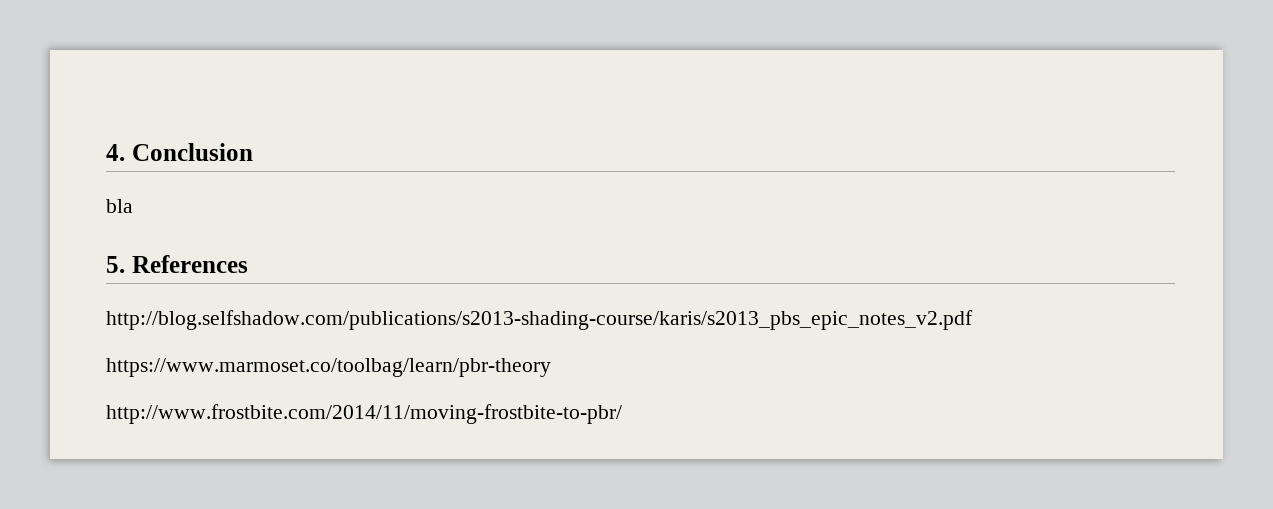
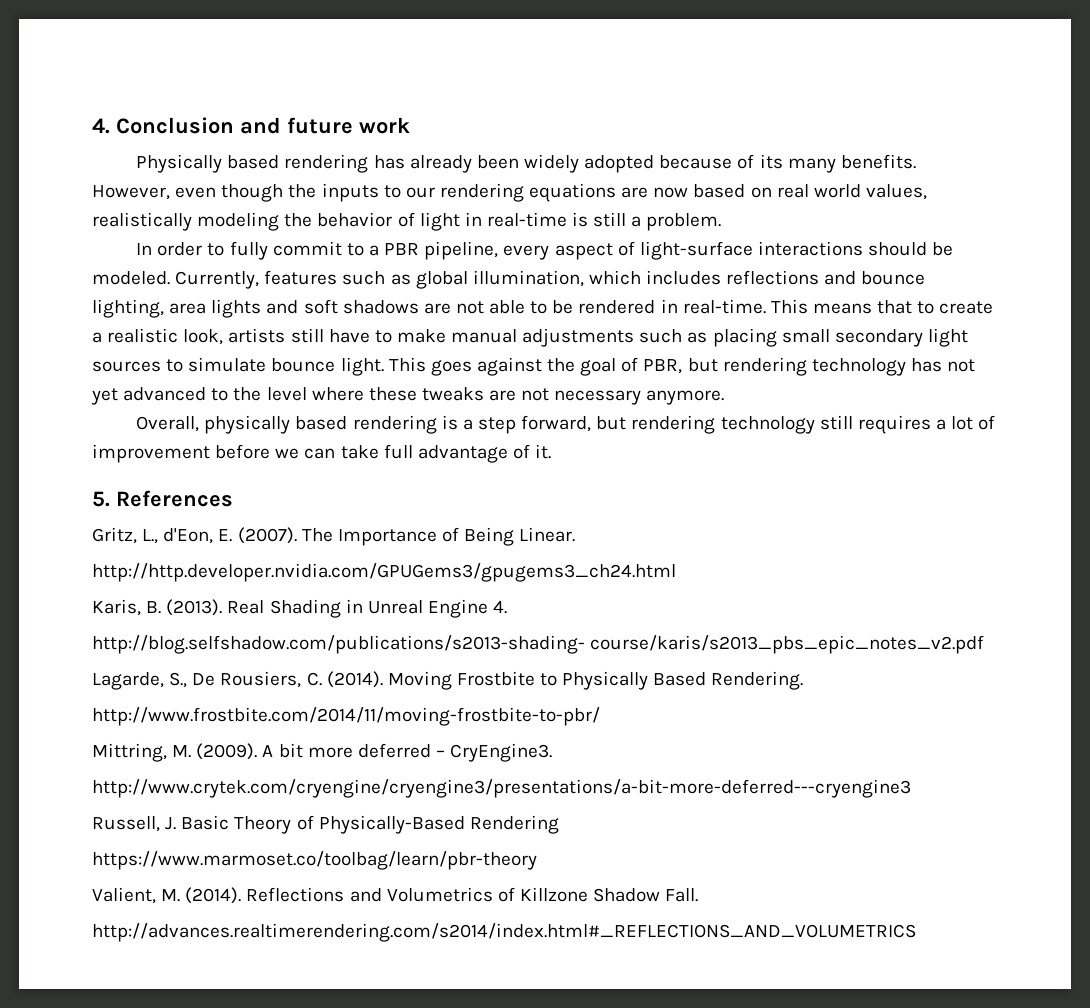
[106,199,133,213] [106,255,248,273] [106,310,973,330] [106,358,551,377] [106,404,622,424] // bla // 5. References // http://blog.selfshadow.com/publications/s2013-shading-course/karis/s2013_pbs_epic_notes_v2.pdf // https://www.marmoset.co/toolbag/learn/pbr-theory // http://www.frostbite.com/2014/11/moving-frostbite-to-pbr/ -> [240,117,410,134] [136,154,916,173] [92,183,927,202] [92,212,722,231] [136,241,954,260] [92,270,926,289] [92,299,994,318] [92,328,968,347] [92,357,976,376] [91,387,725,405] [136,415,996,434] [92,444,552,463] [92,490,233,507] [92,527,576,546] [92,563,676,582] [92,599,508,618] [92,635,985,654] [92,671,804,690] [92,707,600,726] [92,743,553,762] [92,779,911,798] [92,815,559,834] [92,851,537,870] [92,887,699,904] [92,923,916,942] and future work // Physically based rendering has already been widely adopted because of its many benefits. However, even though the inputs to our rendering equations are now based on real world values, realistically modeling the behavior of light in real-time is still a problem. // In order to fully commit to a PBR pipeline, every aspect of light-surface interactions should be modeled. Currently, features such as global illumination, which includes reflections and bounce lighting, area lights and soft shadows are not able to be rendered in real-time. This means that to create a realistic look, artists still have to make manual adjustments such as placing small secondary light sources to simulate bounce light. This goes against the goal of PBR, but rendering technology has not yet advanced to the level where these tweaks are not necessary anymore. // Overall, physically based rendering is a step forward, but rendering technology still requires a lot of improvement before we can take full advantage of it. // 5. References // Gritz, L., d'Eon, E. (2007). The Importance of Being Linear. // http://http.developer.nvidia.com/GPUGems3/gpugems3_ch24.html // Karis, B. (2013). Real Shading in Unreal Engine 4. // http://blog.selfshadow.com/publications/s2013-shading- course/karis/s2013_pbs_epic_notes_v2.pdf // Lagarde, S., De Rousiers, C. (2014). Moving Frostbite to Physically Based Rendering. // http://www.frostbite.com/2014/11/moving-frostbite-to-pbr/ // Mittring, M. (2009). A bit more deferred – CryEngine3. // http://www.crytek.com/cryengine/cryengine3/presentations/a-bit-more-deferred---cryengine3 // Russell, J. Basic Theory of Physically-Based Rendering // https://www.marmoset.co/toolbag/learn/pbr-theory // Valient, M. (2014). Reflections and Volumetrics of Killzone Shadow Fall. // http://advances.realtimerendering.com/s2014/index.html#_REFLECTIONS_AND_VOLUMETRICS

